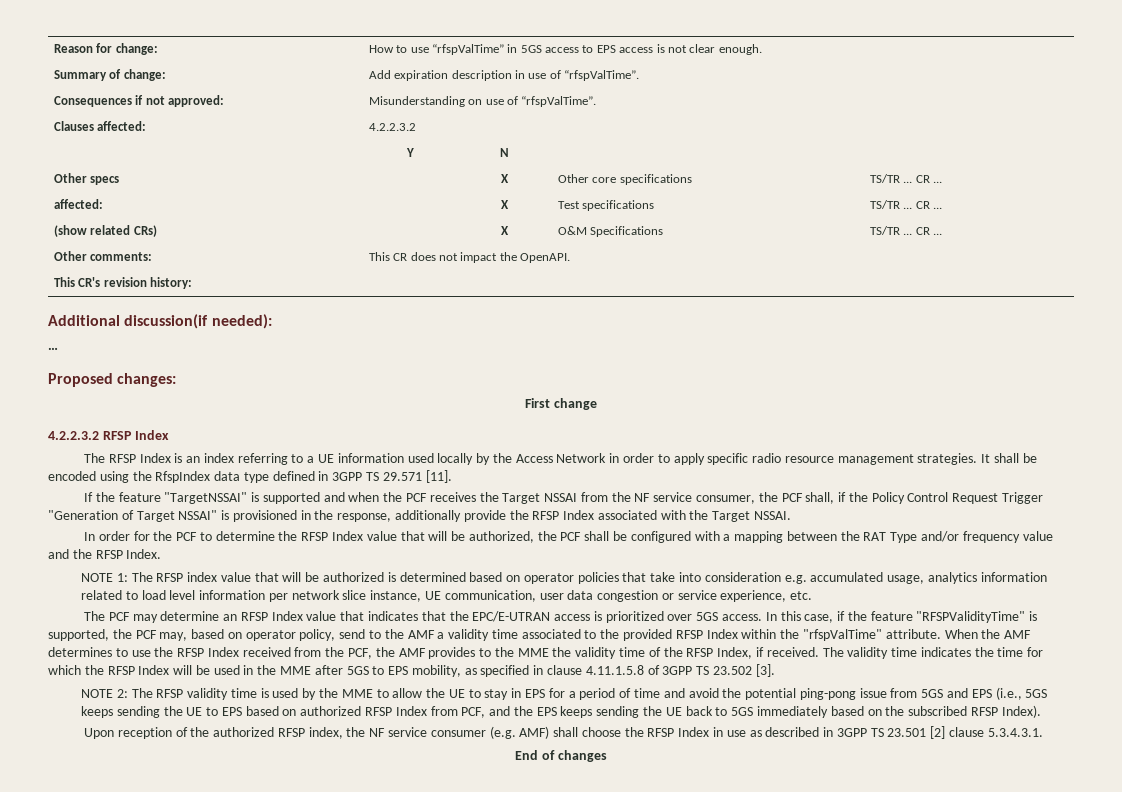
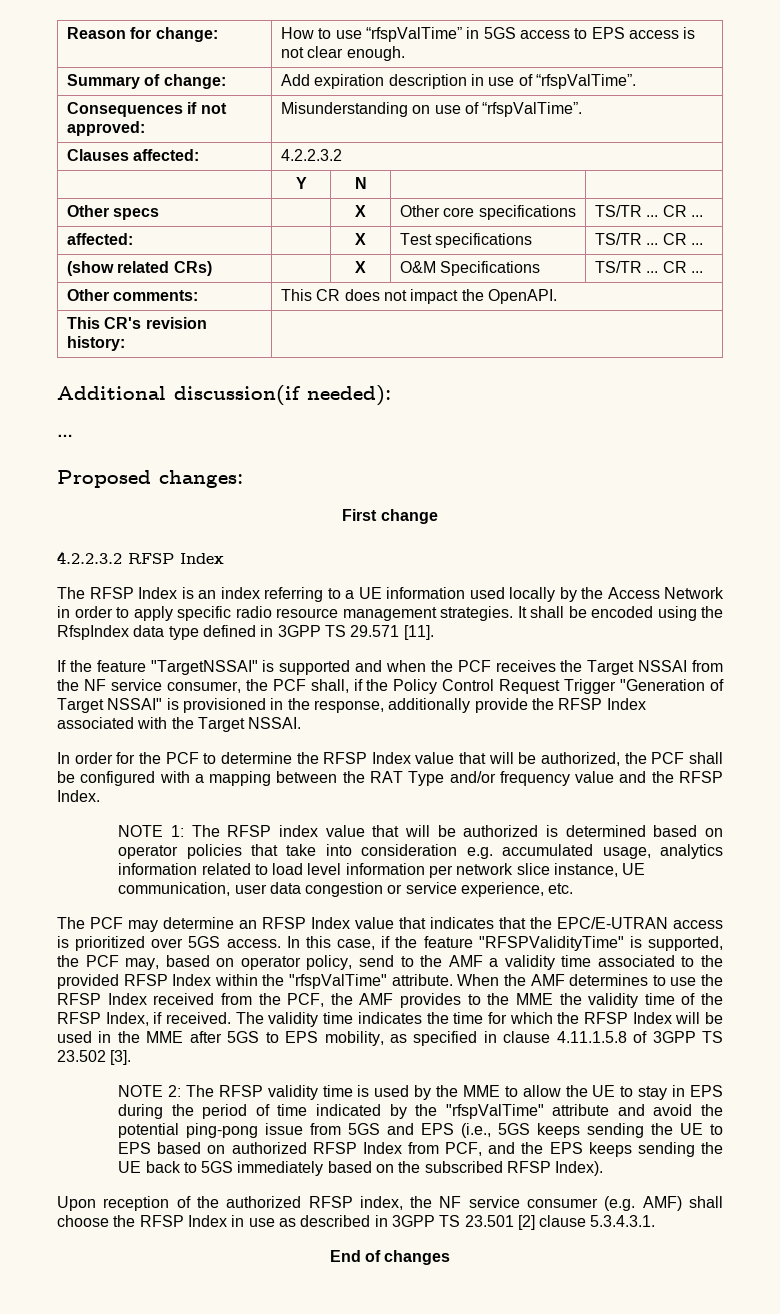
[548,688,576,698] for a -> [118,1104,194,1119] during the
(660, 693) none -> [316,1104,610,1119] indicated by the "rfspValTime" attribute

